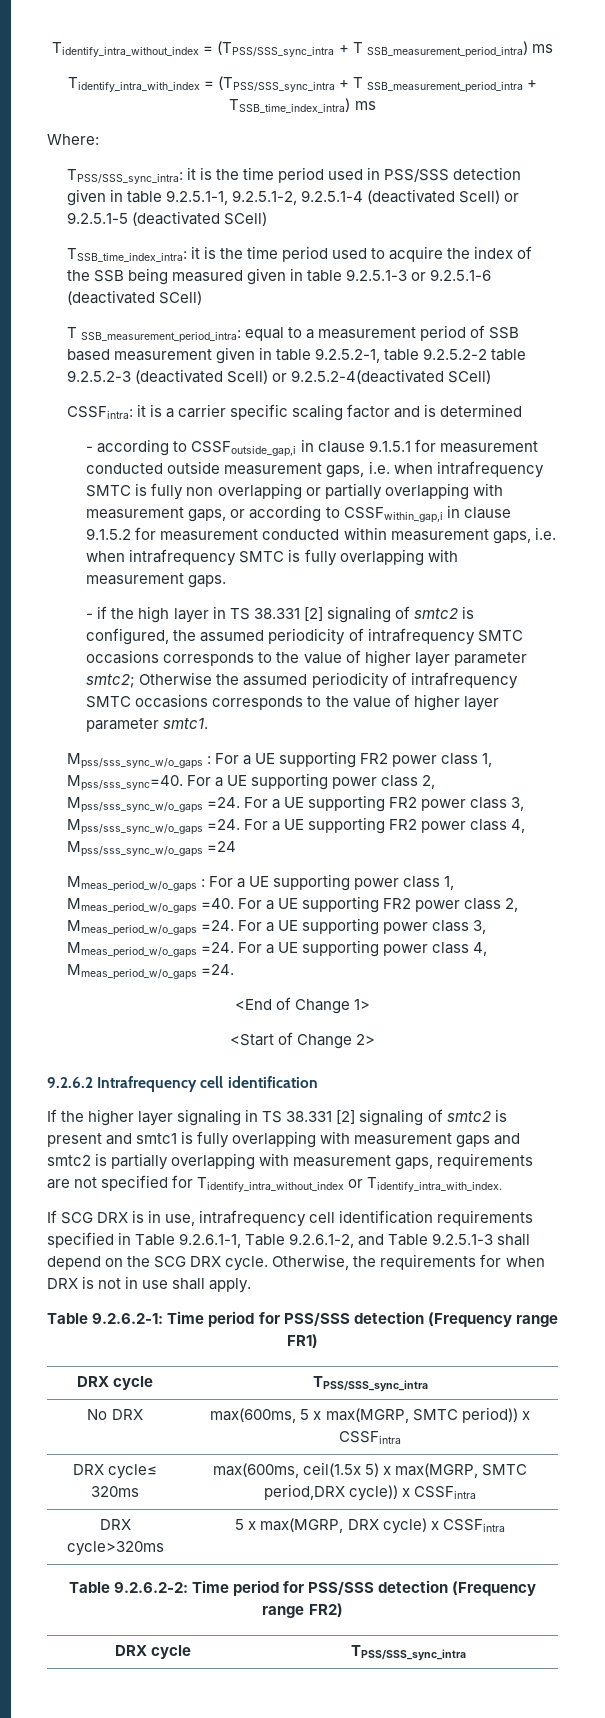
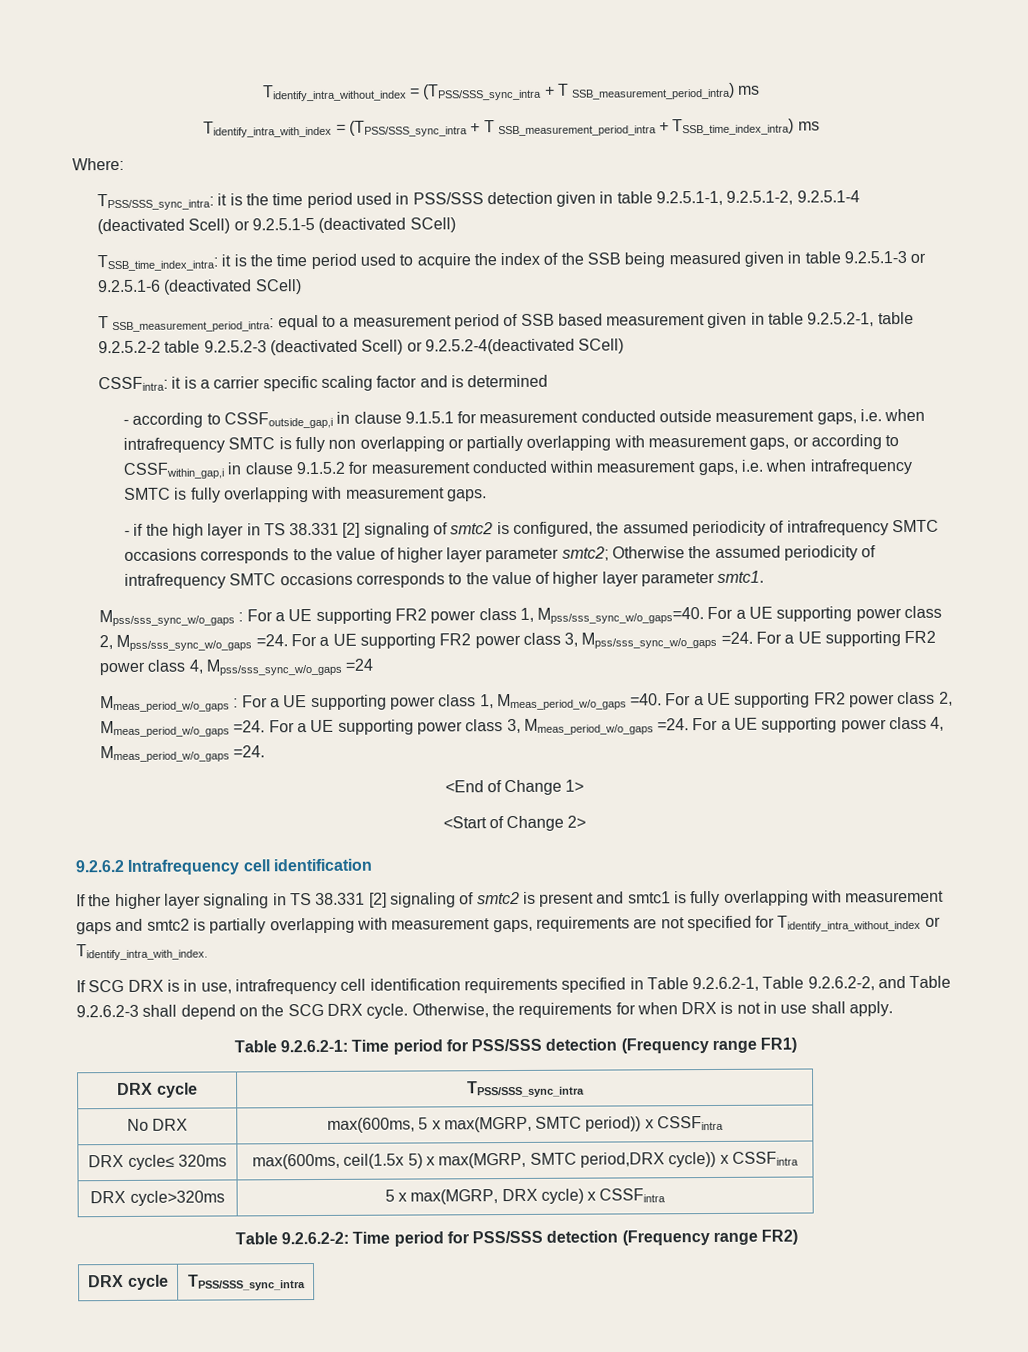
[66,775,183,791] Mpss/sss_sync=40. -> [537,607,705,624] Mpss/sss_sync_w/o_gaps=40.
[179,1233,355,1248] 9.2.6.1-1, Table 9.2.6.1-2, -> [692,976,875,992] 9.2.6.2-1, Table 9.2.6.2-2,
[432,1233,494,1245] 9.2.5.1-3 -> [76,1004,139,1018] 9.2.6.2-3

